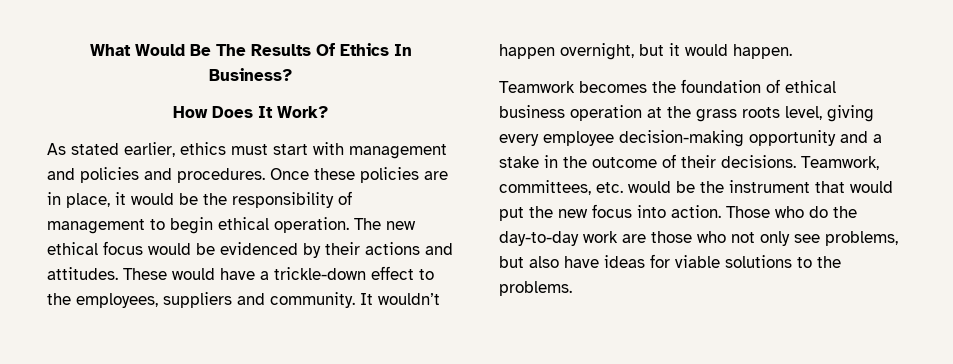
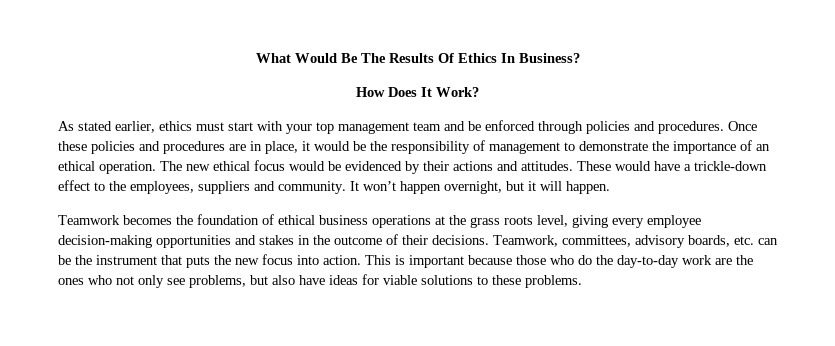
[349,144,447,159] [47,168,75,180] management and -> [286,120,583,134] your top management team and be enforced through
(419, 175) none -> [139,141,225,154] and procedures
[170,217,213,234] begin -> [579,140,770,154] demonstrate the importance of an
[378,293,440,305] wouldn’t -> [363,181,396,191] won’t
[685,44,728,56] would -> [540,181,562,191] will
[570,105,642,121] operation -> [372,215,431,228] operations
[749,130,882,146] [499,156,539,168] opportunity and a stake -> [156,235,294,248] opportunities and stakes
[596,181,671,193] etc. would -> [635,235,778,248] advisory boards, etc. can
[850,181,893,193] [499,207,524,221] would put -> [186,256,210,268] puts
[726,206,770,218] Those -> [365,255,546,268] This is important because those
[651,231,692,243] those -> [736,255,753,265] [58,278,84,285] the ones
[817,256,841,268] the -> [492,275,521,285] these

